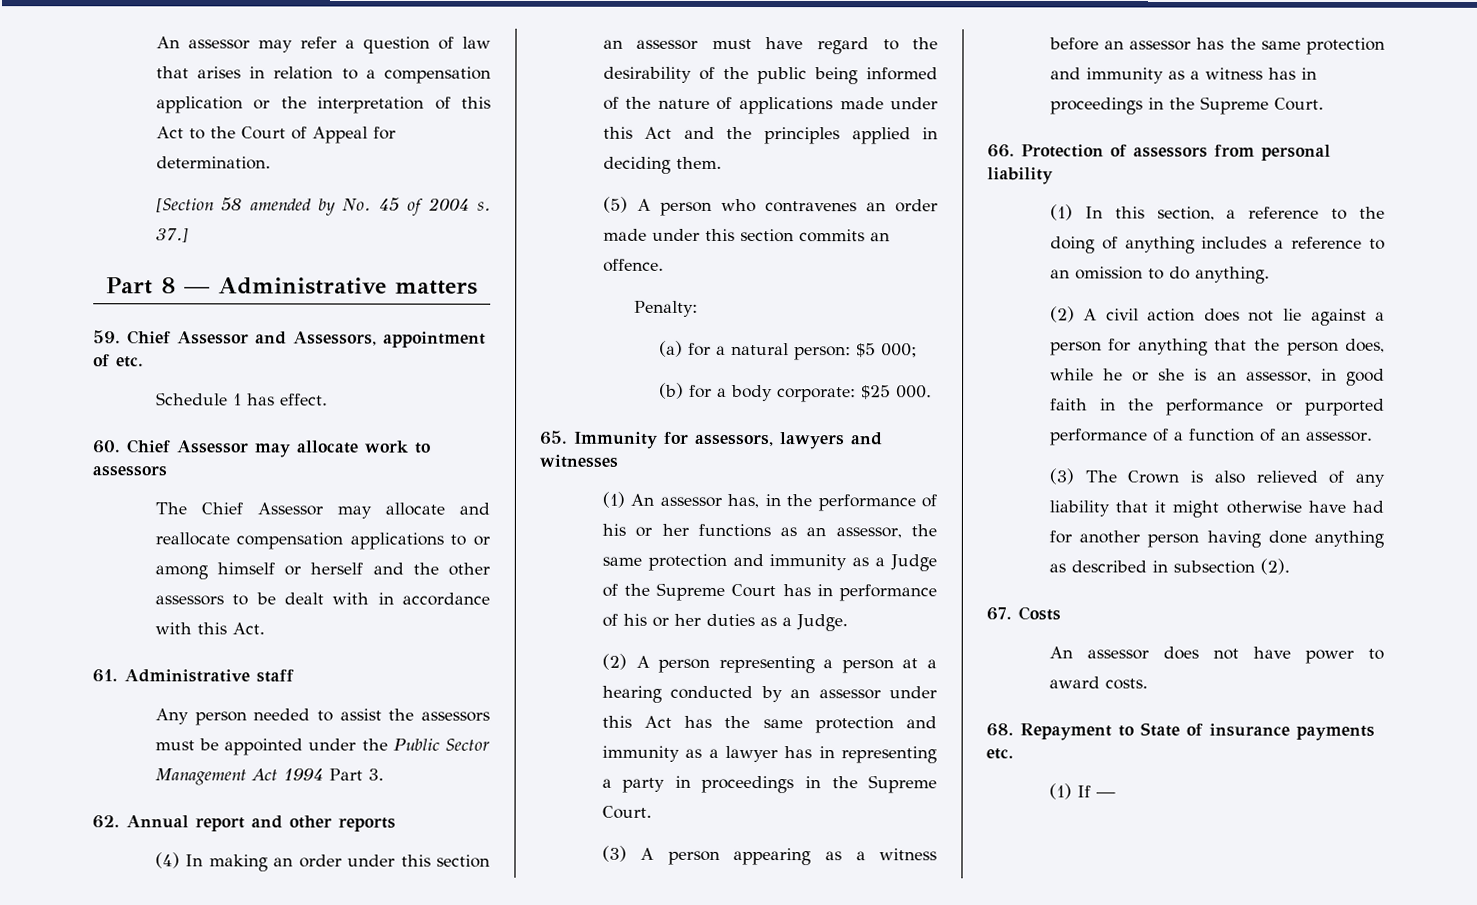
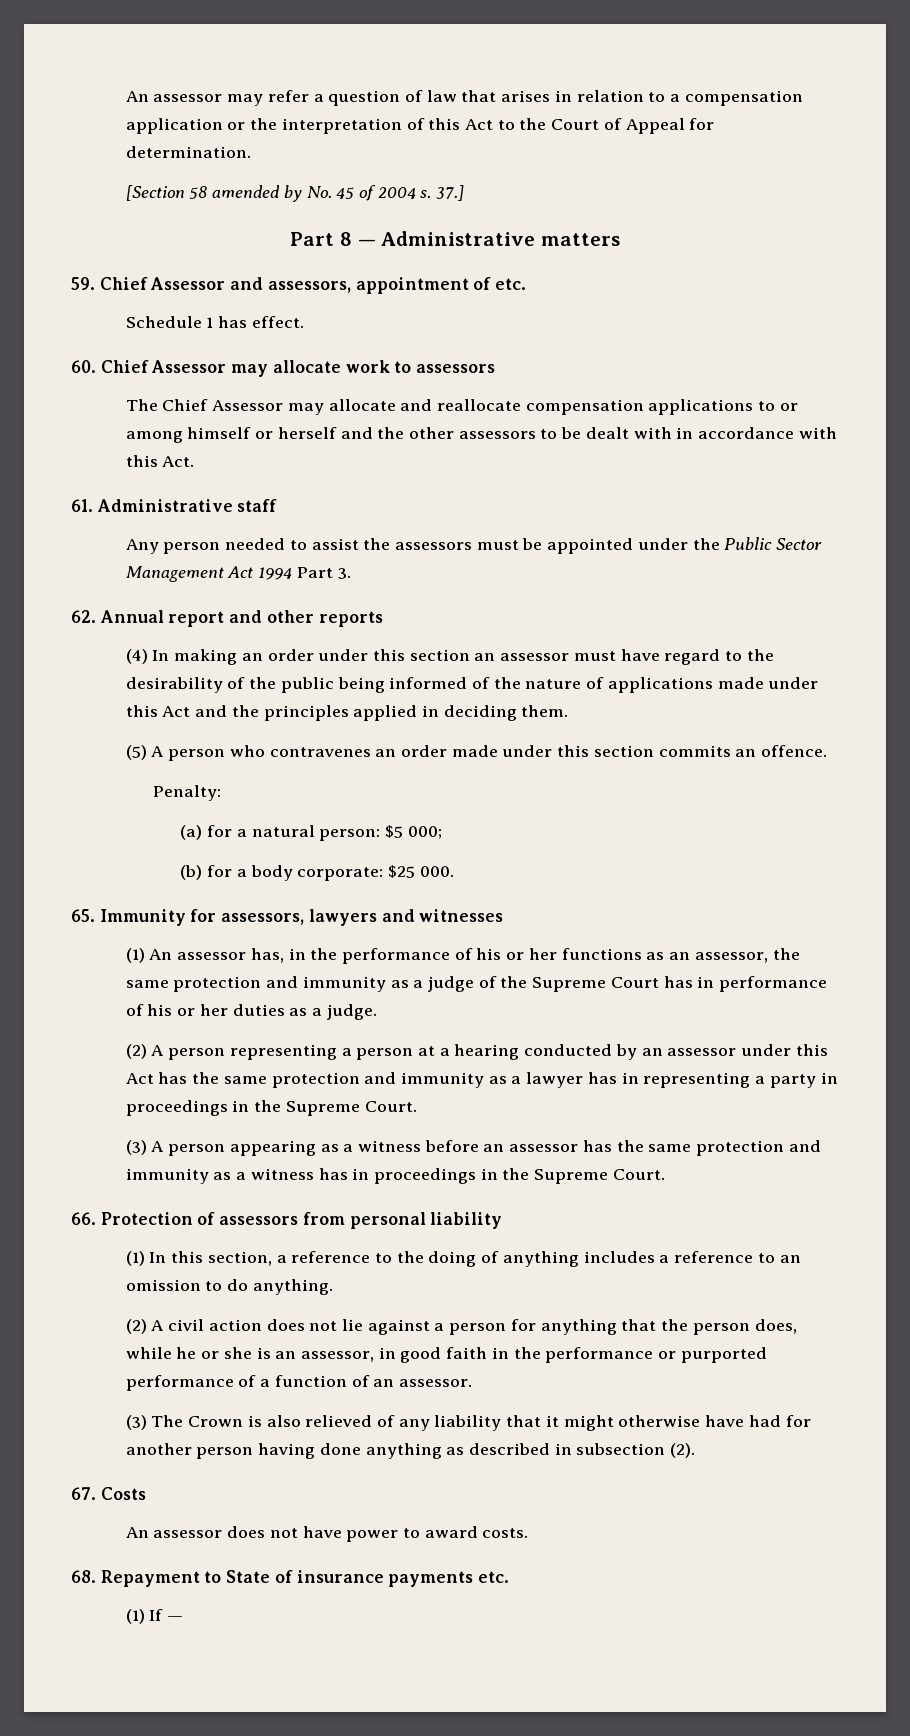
[293,331,377,346] Assessors, -> [267,281,351,293] assessors,
[890,554,937,572] Judge -> [428,976,475,992] judge
[795,614,848,632] Judge. -> [326,1004,377,1020] judge.

